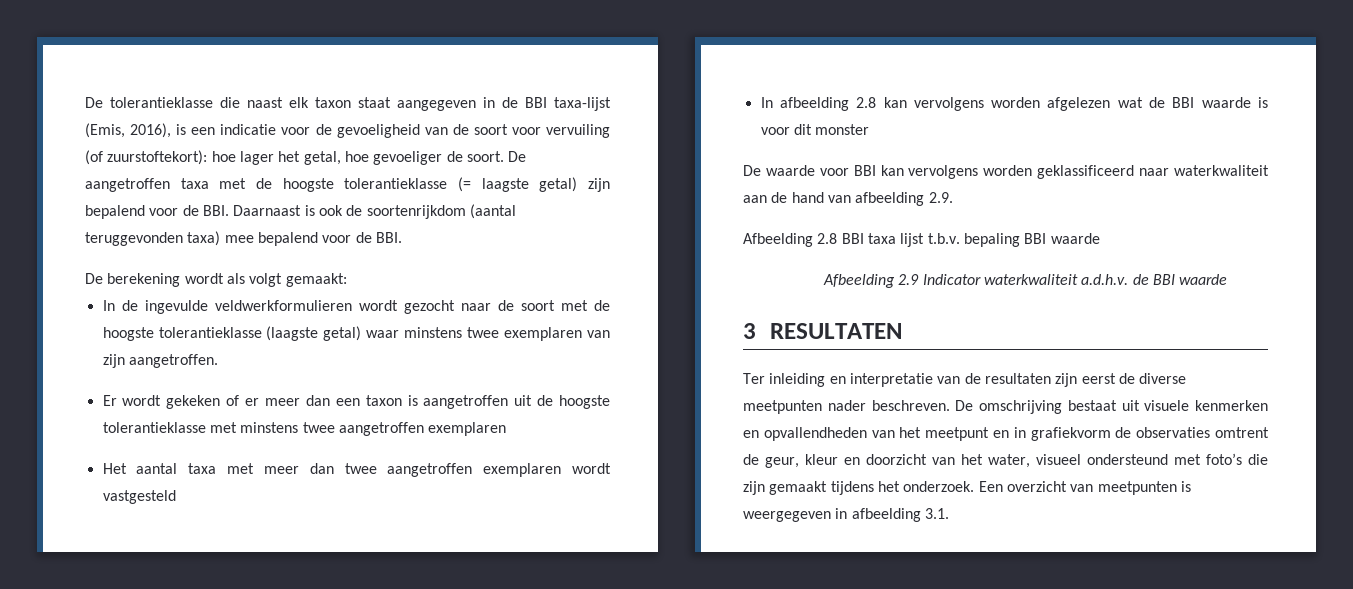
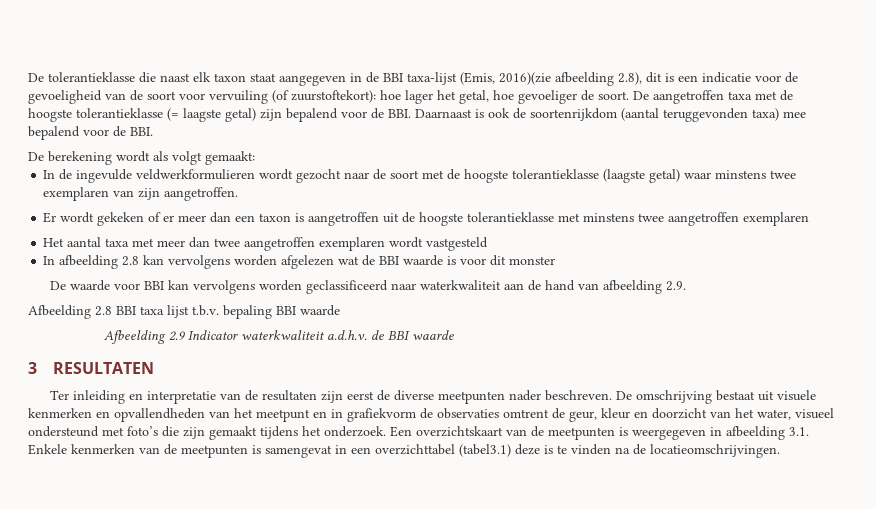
[130,123,172,138] 2016), -> [499,72,662,86] 2016)(zie afbeelding 2.8), dit
[1037,165,1135,179] geklassificeerd -> [305,280,388,294] geclassificeerd
[1006,481,1094,492] overzicht van -> [416,426,544,437] overzichtskaart van de
(949, 513) none -> [28,444,780,458] Enkele kenmerken van de meetpunten is samengevat in een overzichttabel (tabel3.1) deze is te vinden na de locatieomschrijvingen.

